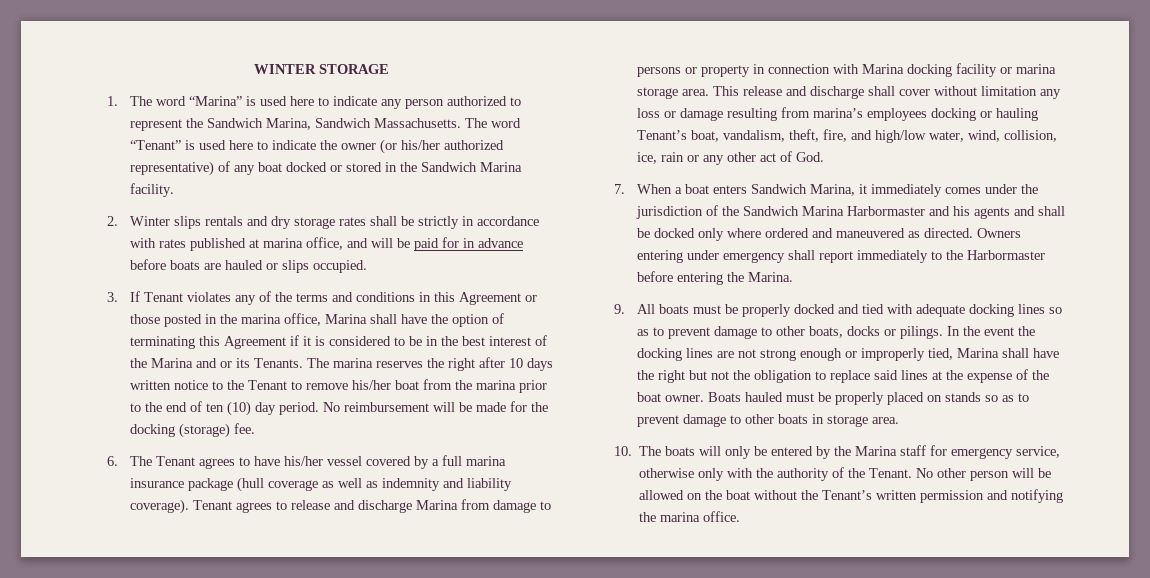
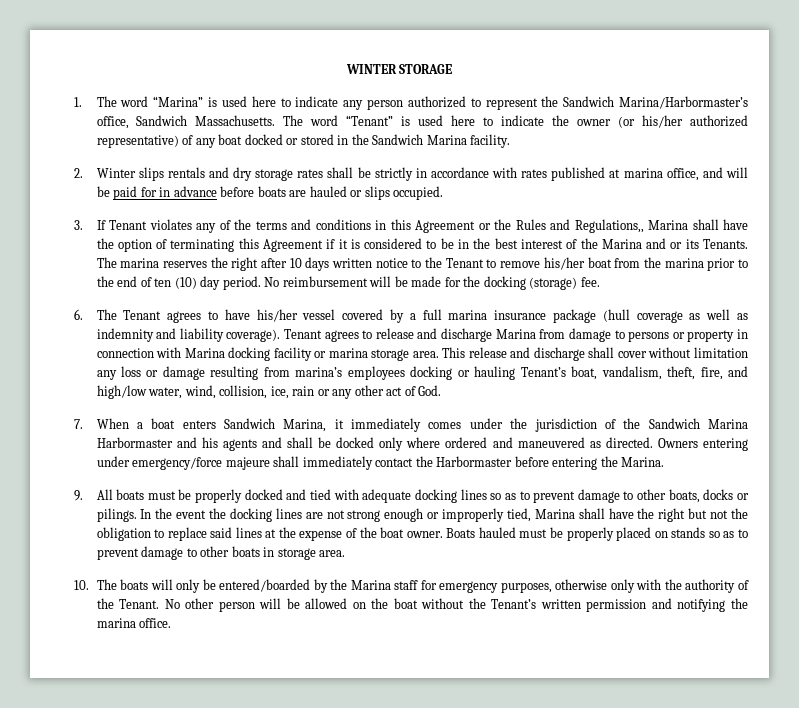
[265,118,311,130] Marina, -> [619,96,749,109] [96,116,129,129] Marina/Harbormaster’s office,
[129,313,321,327] those posted in the marina office, -> [493,219,644,233] the Rules and Regulations,,
[722,250,942,263] emergency shall report immediately to -> [132,456,414,470] emergency/force majeure shall immediately contact
[771,446,814,456] entered -> [219,579,311,592] entered/boarded
[1016,446,1061,458] service, -> [500,582,552,593] purposes,

